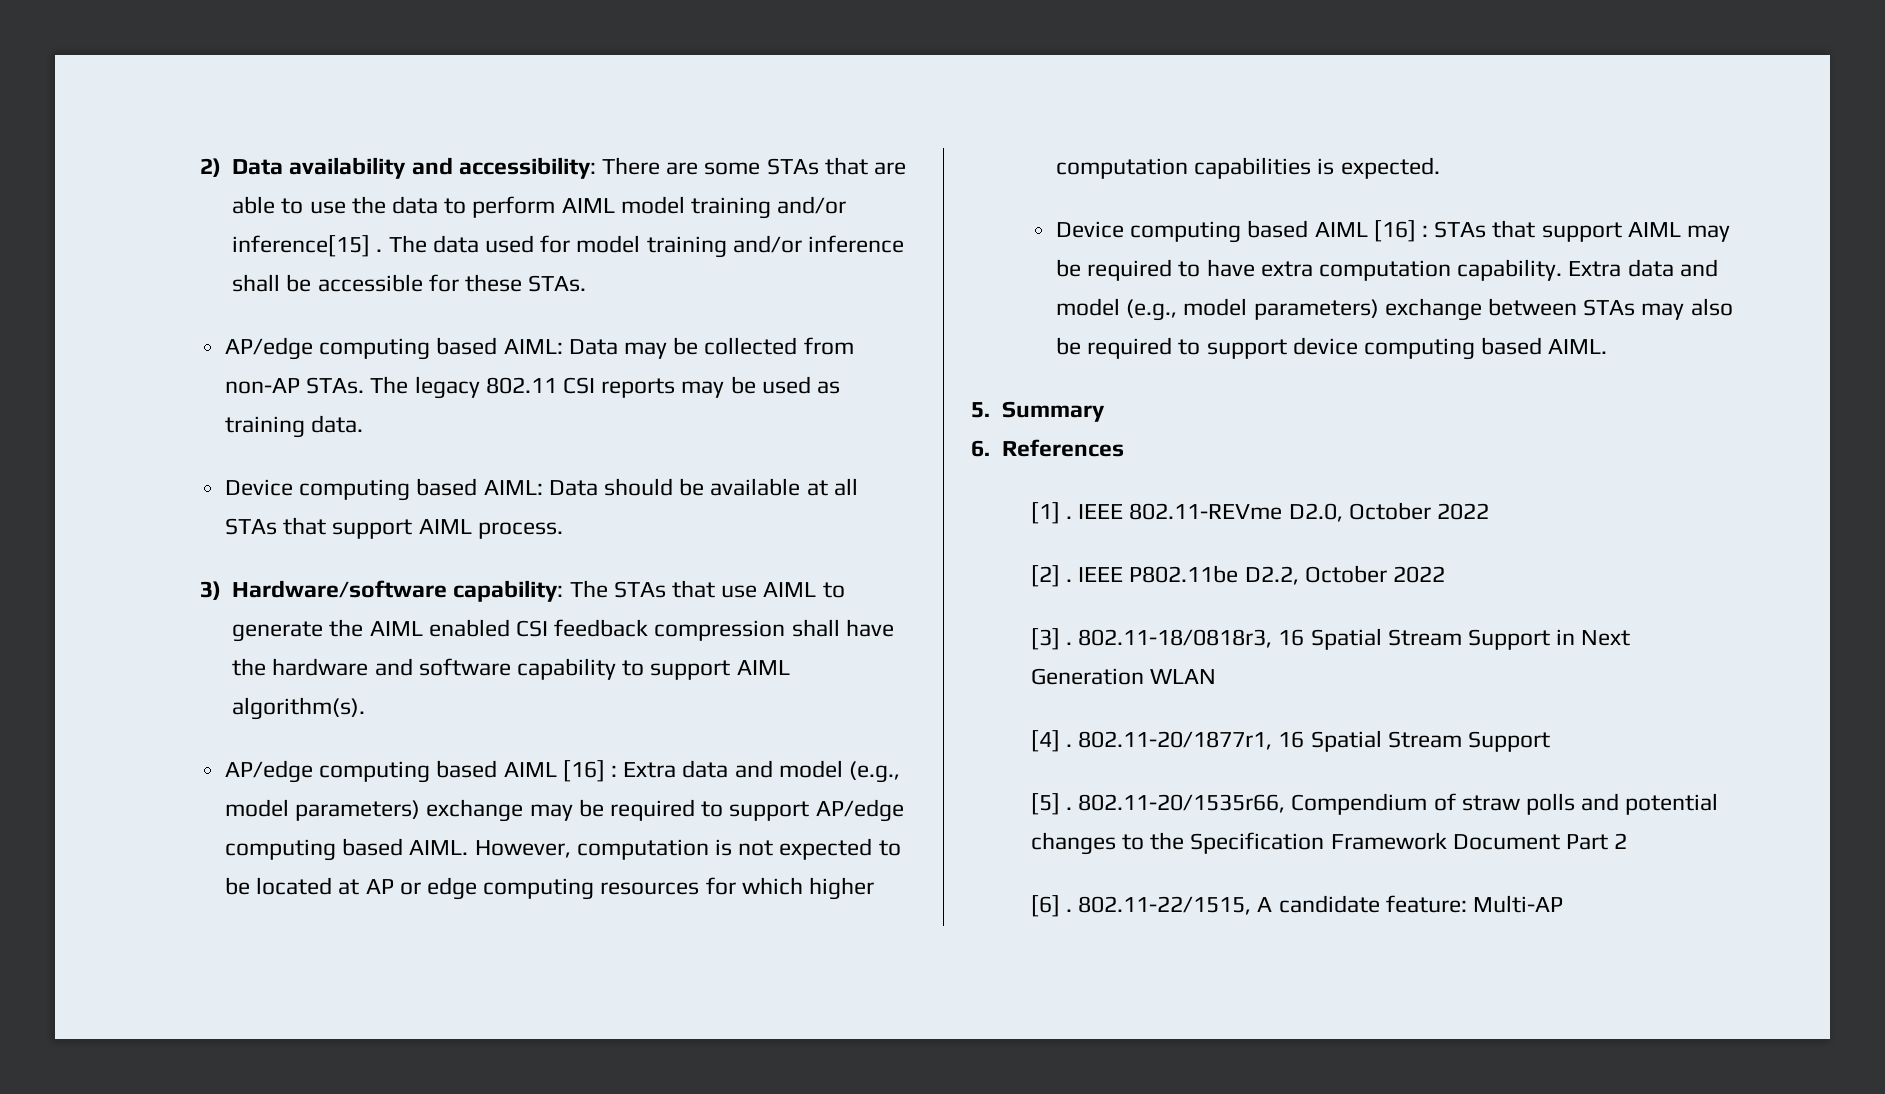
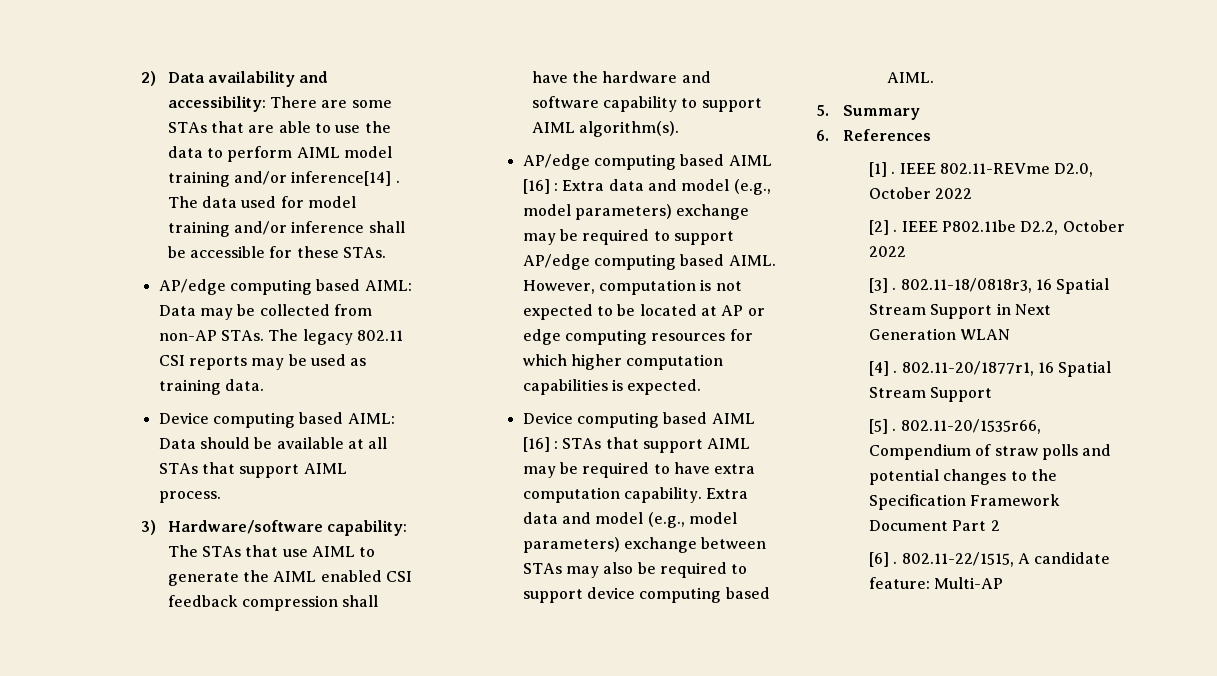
[232,235,371,257] inference[15] -> [291,171,392,186] inference[14]

